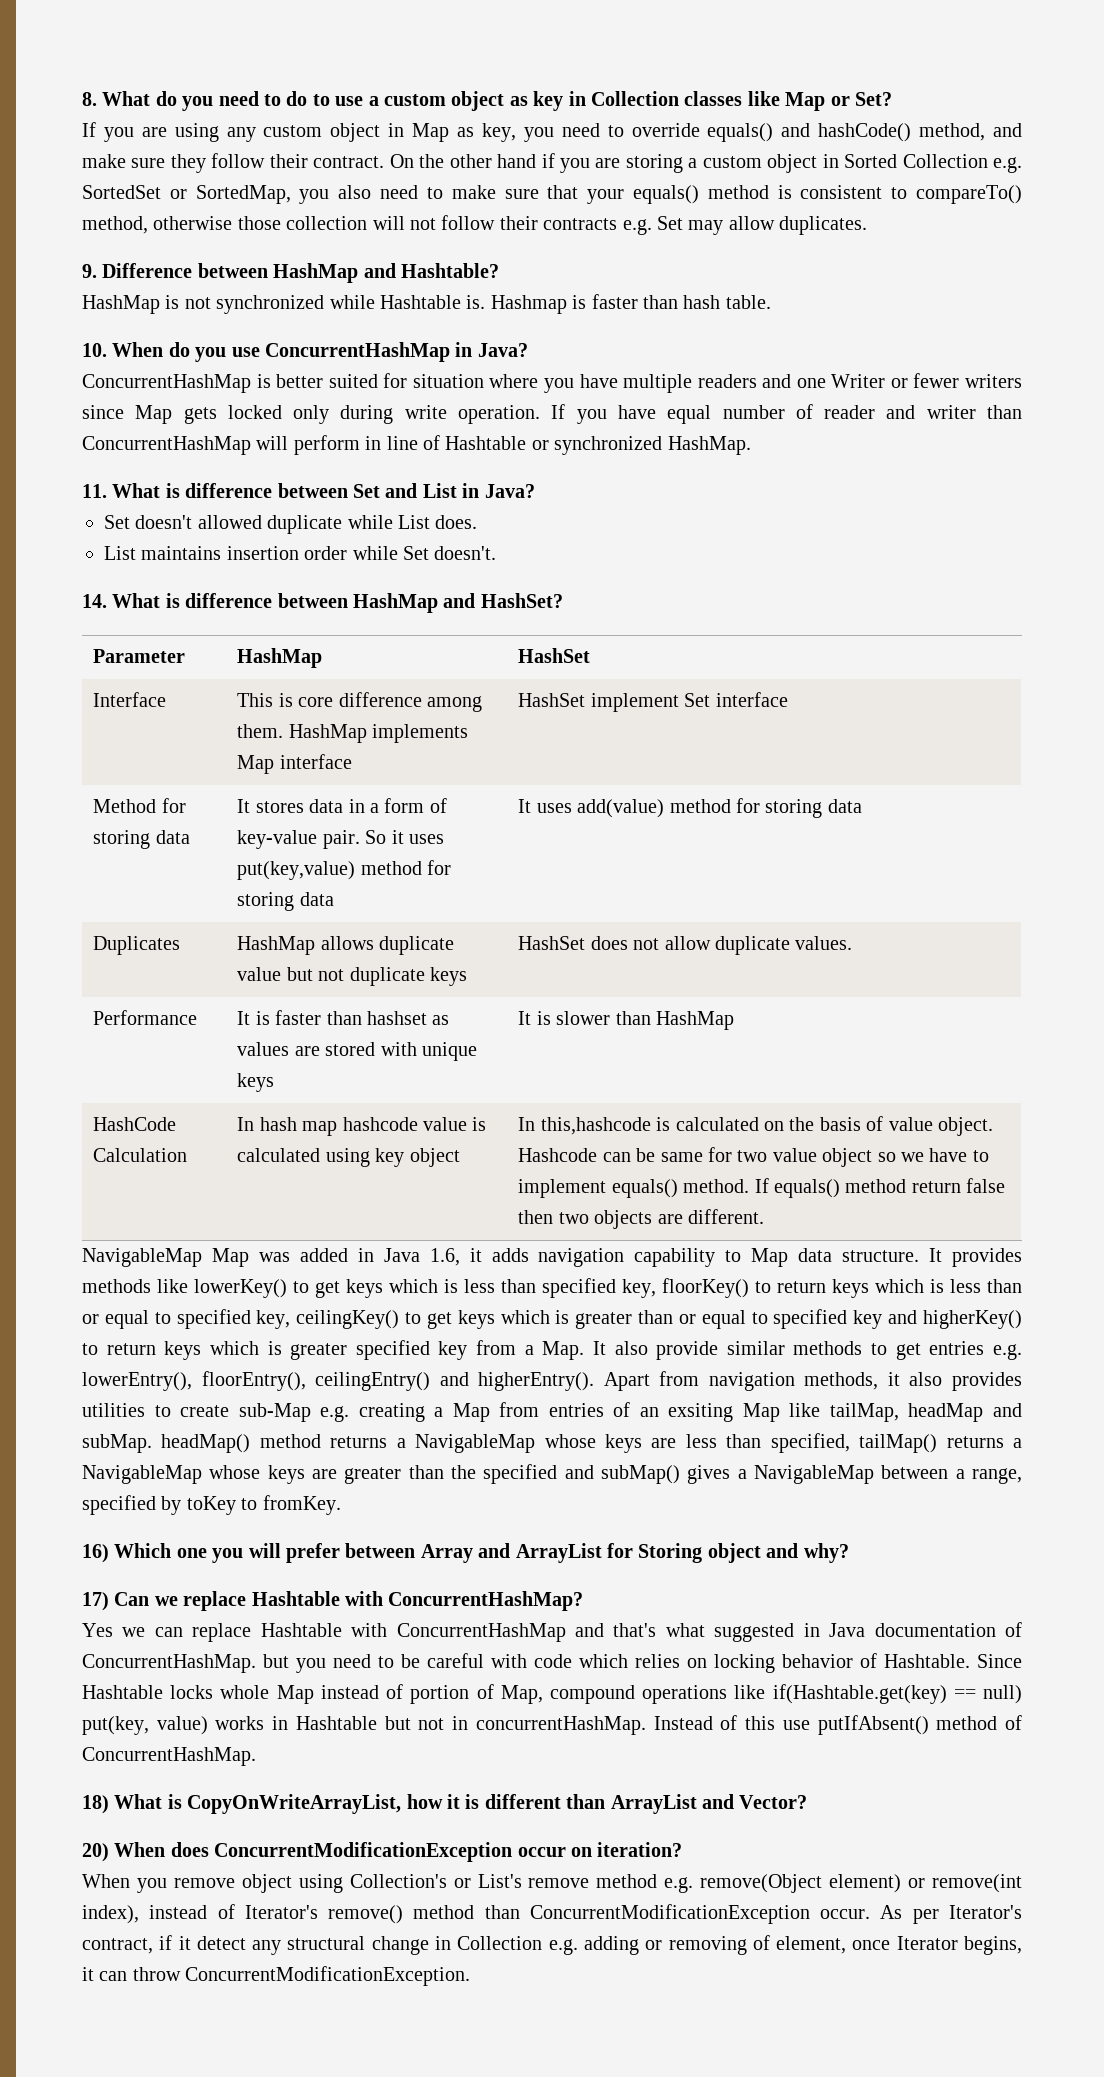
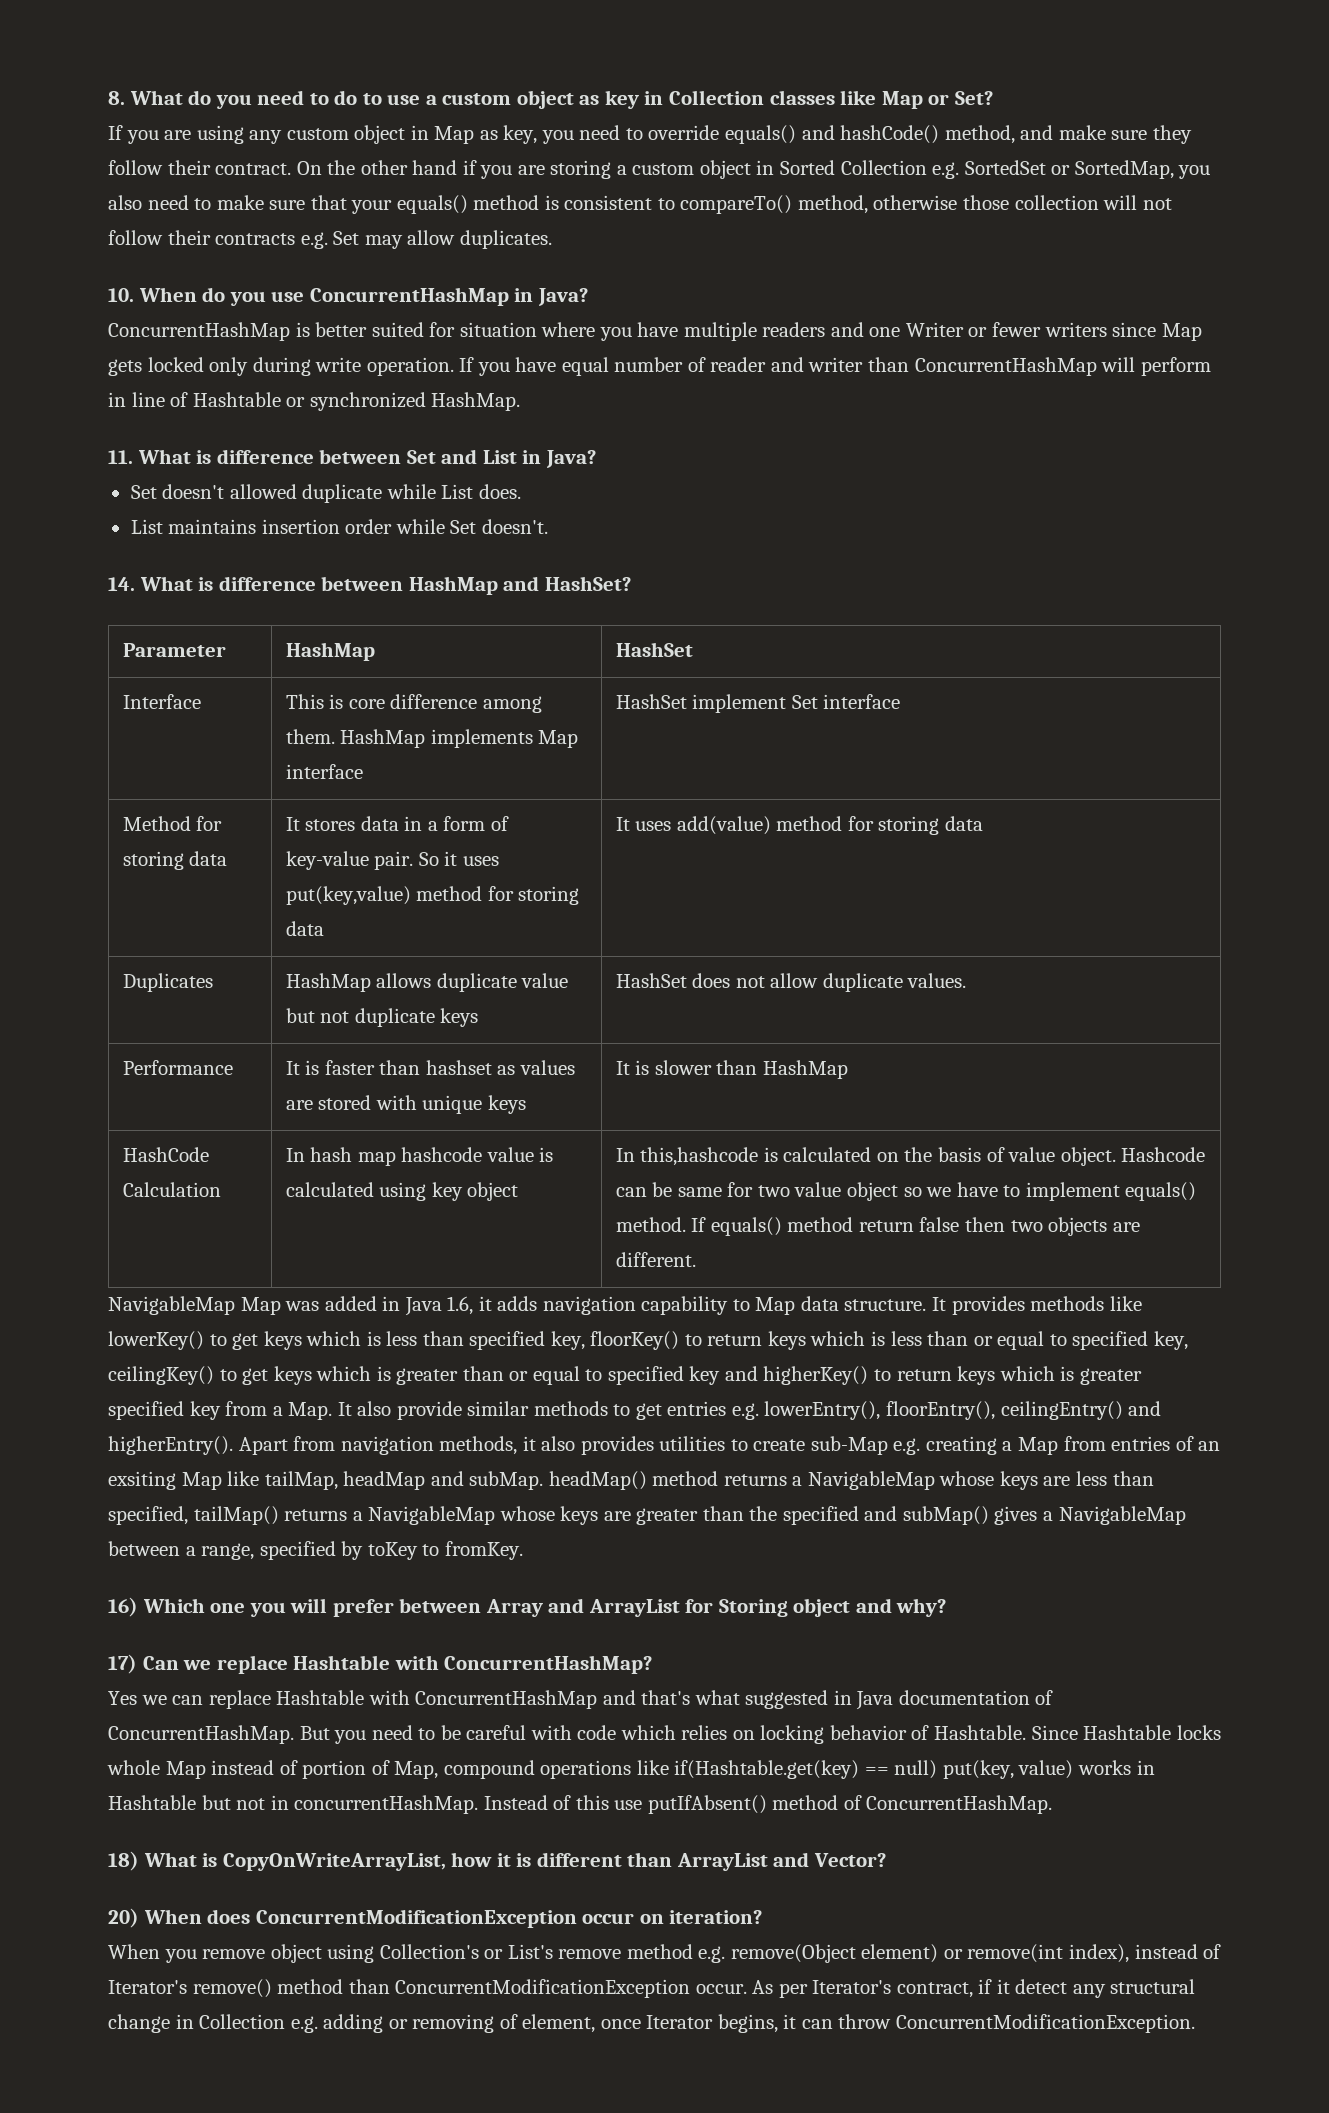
[82,263,499,283] [82,294,771,314] // 9. Difference between HashMap and Hashtable? // HashMap is not synchronized while Hashtable is. Hashmap is faster than hash table. -> (552, 239) none
[263,1654,289,1668] but -> [299,1726,330,1740] But

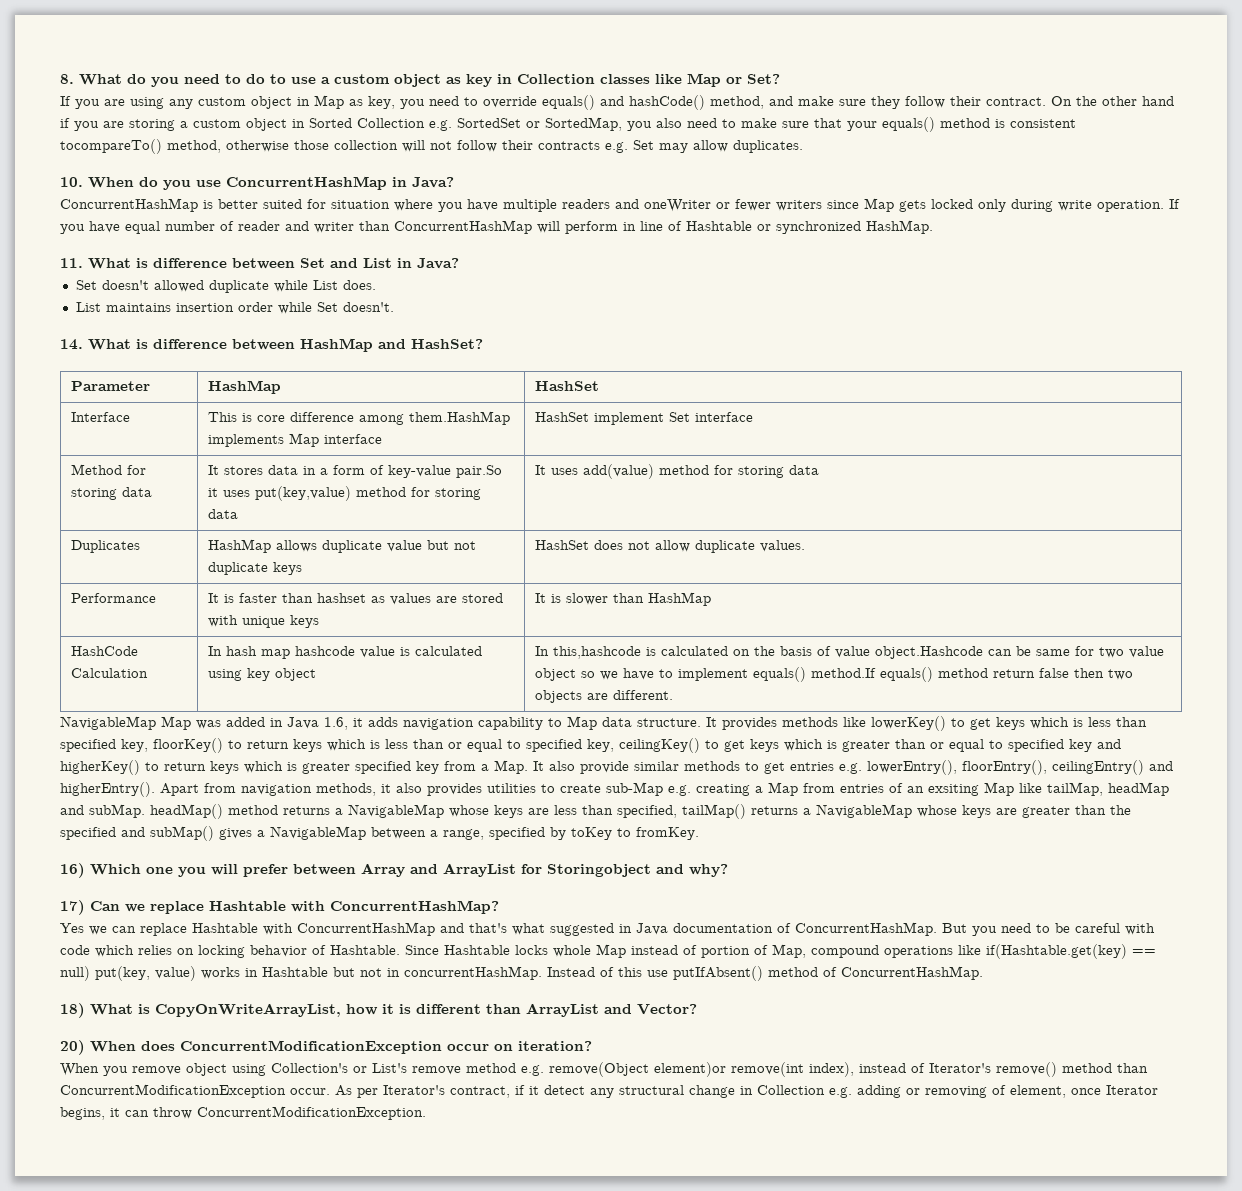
[657,195,793,214] to compareTo() -> [60,139,162,154] tocompareTo()
[869,322,964,337] one Writer -> [644,199,711,212] oneWriter
[285,729,426,748] them. HashMap -> [409,411,511,425] them.HashMap
[374,851,439,870] pair. So -> [456,465,503,478] pair.So
[1060,1147,1206,1166] object. Hashcode -> [875,646,984,659] object.Hashcode
[615,1217,707,1232] method. If -> [811,668,877,678] method.If
[718,1598,851,1617] Storing object -> [547,864,651,877] Storingobject
[861,1944,963,1963] element) or -> [654,1062,726,1077] element)or

